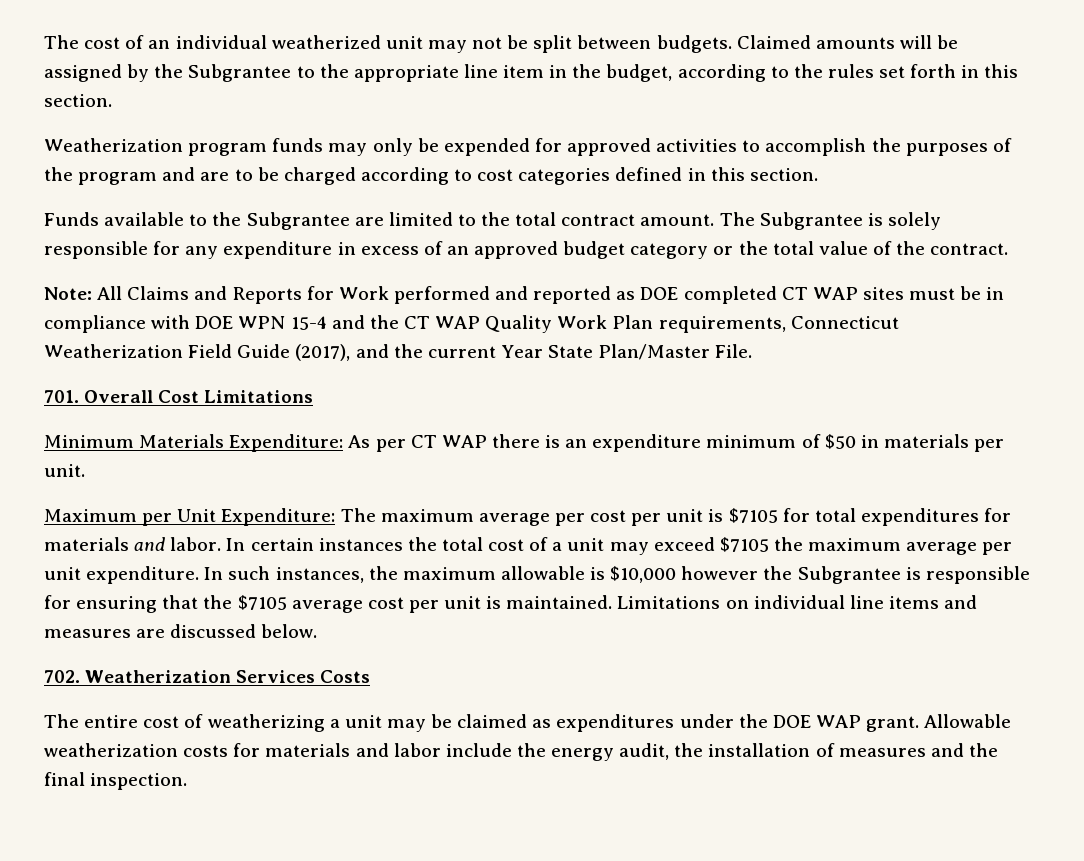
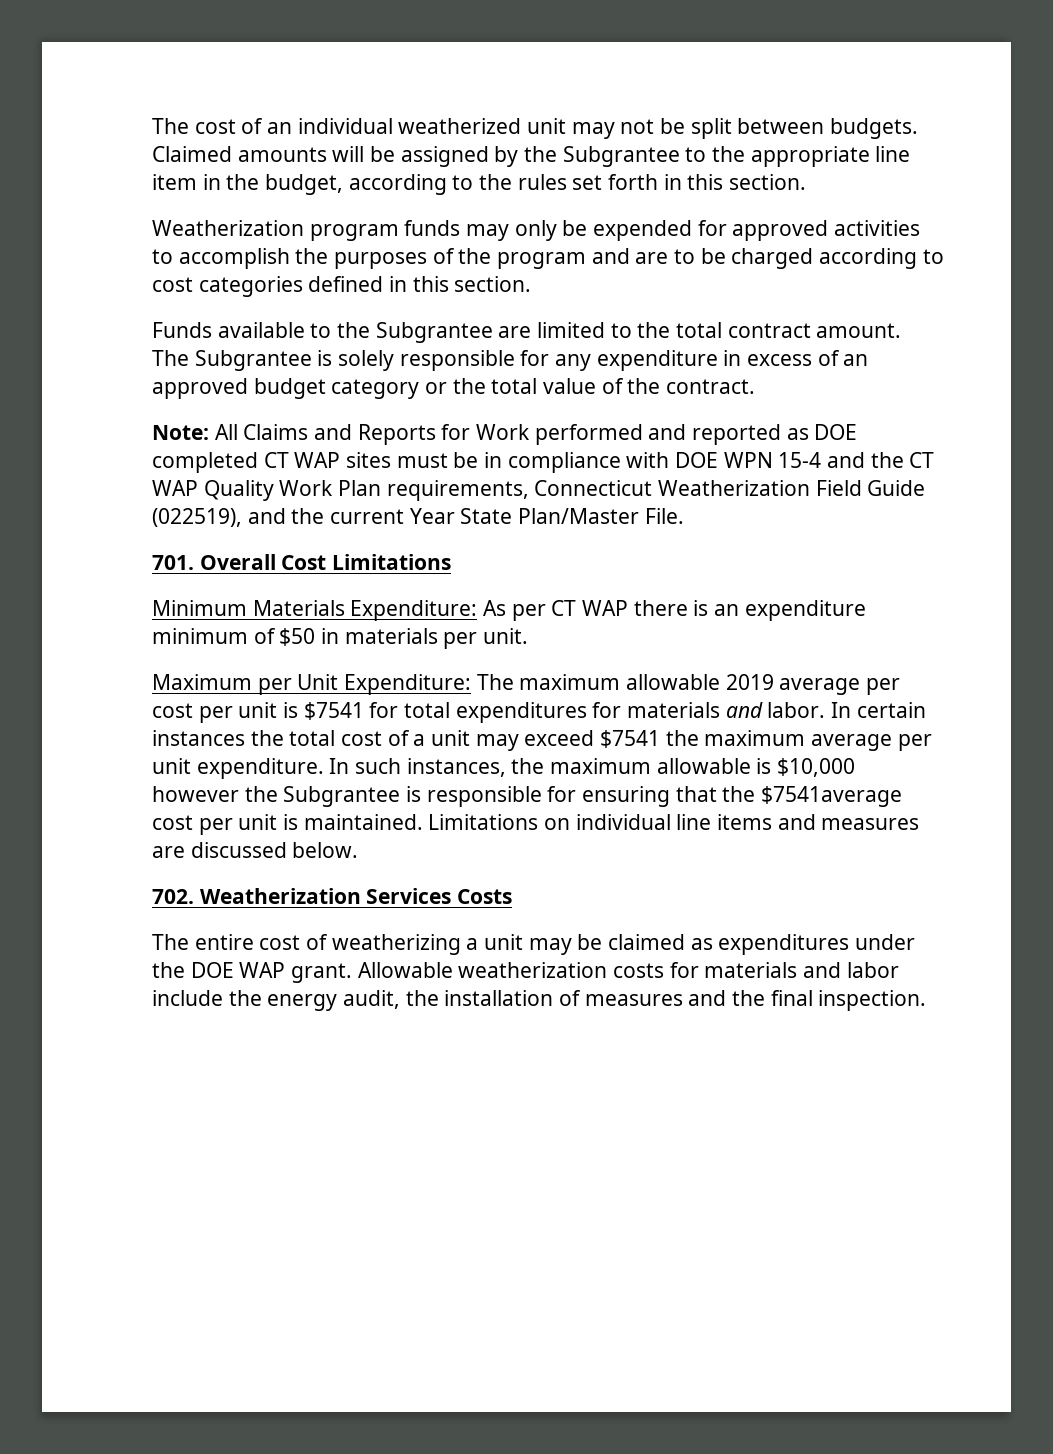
[295,344,351,361] (2017), -> [152,508,242,527] (022519),
(474, 515) none -> [626,674,774,690] allowable 2019
[728,508,778,523] $7105 -> [303,702,364,720] $7541
[719,537,769,552] $7105 -> [600,730,661,748] $7541
[237,595,363,613] $7105 average -> [761,786,903,807] $7541average

